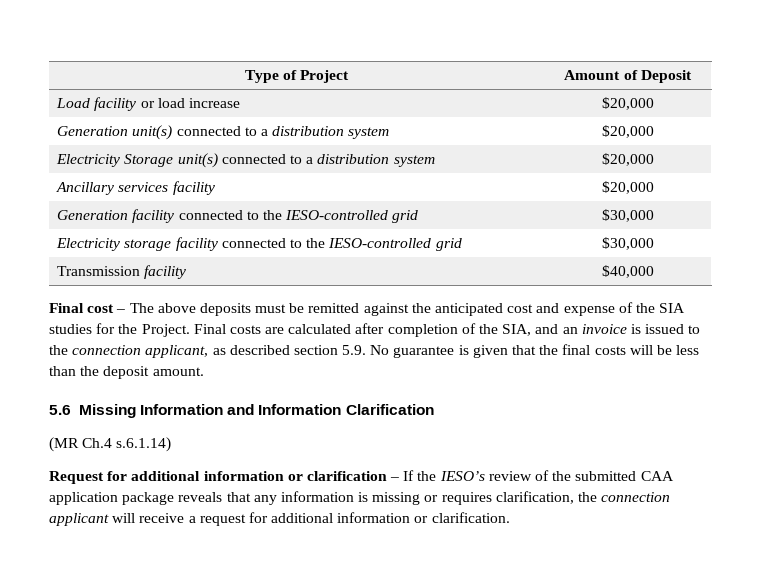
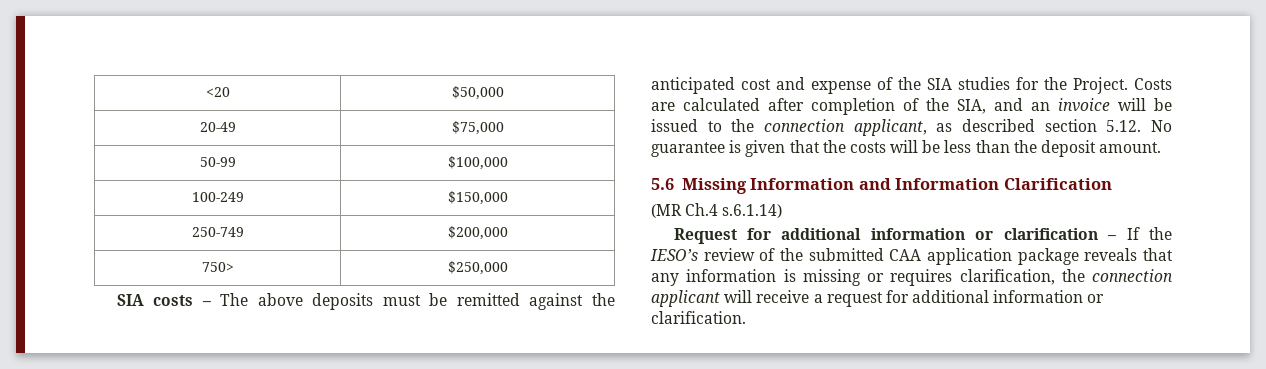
[244,70,350,83] [564,70,692,83] [56,97,240,111] [601,97,654,110] [57,125,390,140] [601,125,654,138] [56,153,435,168] [601,153,654,166] [56,181,215,195] [601,181,654,194] [57,209,419,223] [601,209,654,222] [56,237,462,251] [601,237,654,250] [57,265,187,279] [601,265,654,278] [49,303,115,313] Type of Project | Amount of Deposit // Load facility or load increase | $20,000 // Generation unit(s) connected to a distribution system | $20,000 // Electricity Storage unit(s) connected to a distribution system | $20,000 // Ancillary services facility | $20,000 // Generation facility connected to the IESO-controlled grid | $30,000 // Electricity storage facility connected to the IESO-controlled grid | $30,000 // Transmission facility | $40,000 // Final cost -> [205,87,230,97] [451,86,504,100] [199,122,236,132] [451,121,504,135] [199,157,236,167] [447,156,508,170] [191,192,244,202] [447,191,508,205] [191,227,244,237] [447,226,508,240] [201,262,234,272] [447,261,508,275] [116,294,194,306] <20 | $50,000 // 20-49 | $75,000 // 50-99 | $100,000 // 100-249 | $150,000 // 250-749 | $200,000 // 750> | $250,000 // SIA costs
[193,324,261,334] Final costs -> [1134,78,1172,90] Costs
[630,324,641,334] is -> [1118,98,1172,111] will be
[342,345,367,355] 5.9. -> [1106,120,1142,132] 5.12.
[562,344,591,355] final -> (846, 146) none

